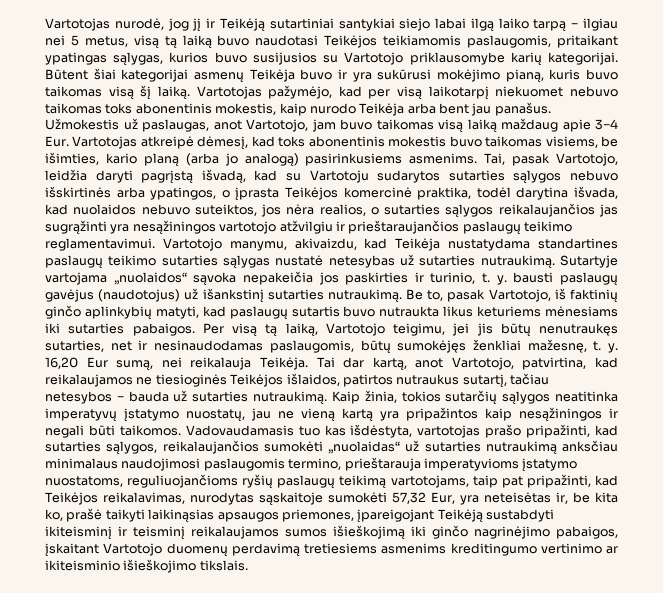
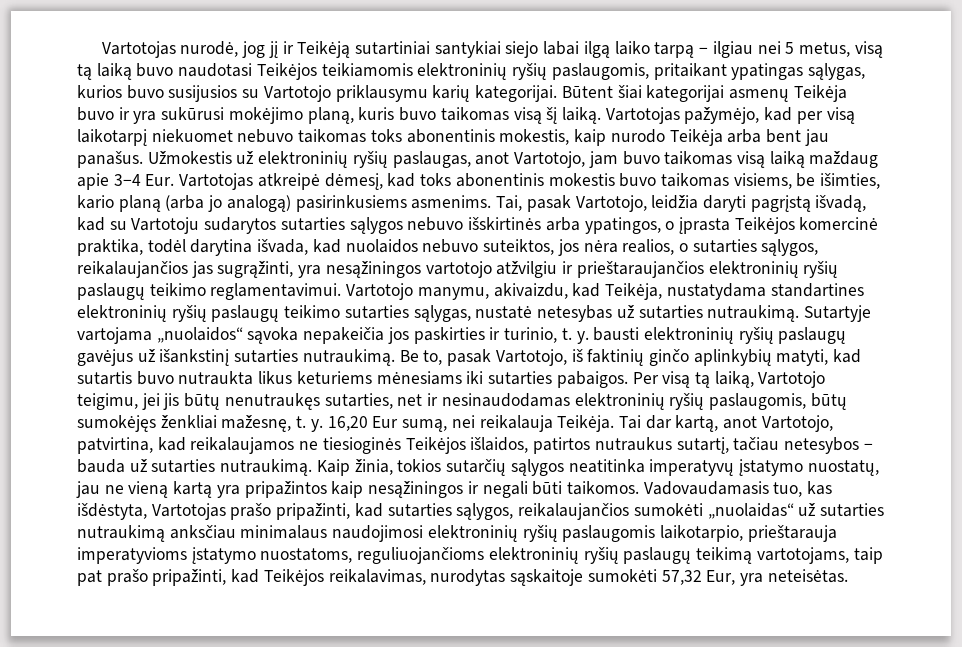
(462, 40) none -> [417,63,548,80] elektroninių ryšių
[409,52,505,65] priklausomybe -> [335,85,428,102] priklausymu
[505,69,544,83] pianą, -> [307,107,354,124] planą,
(138, 124) none -> [258,151,388,168] elektroninių ryšių
[445,204,494,218] sąlygos -> [761,239,819,256] sąlygos,
[45,220,107,235] sugrąžinti -> [217,261,294,278] sugrąžinti,
(460, 227) none -> [708,261,839,278] elektroninių ryšių
[395,238,441,251] Teikėja -> [605,283,663,300] Teikėja,
(618, 243) none -> [77,305,207,322] elektroninių ryšių
[223,255,270,269] sąlygas -> [413,305,471,322] sąlygas,
(554, 277) none -> [643,327,774,344] elektroninių ryšių
[98,289,181,302] (naudotojus) -> (133, 357) none
[229,306,288,320] paslaugų -> (862, 356) none
(264, 345) none -> [574,393,705,410] elektroninių ryšių
[298,426,320,436] tuo -> [773,482,803,497] tuo,
[417,425,481,438] vartotojas -> [151,503,226,520] Vartotojas
[203,458,342,471] paslaugomis termino, -> [427,525,744,542] elektroninių ryšių paslaugomis laikotarpio,
(239, 481) none -> [488,547,579,564] elektroninių
(523, 482) none -> [106,569,148,586] prašo
[484,492,618,504] [45,508,554,523] [45,525,618,540] [45,543,618,557] [45,559,248,573] neteisėtas ir, be kita ko, prašė taikyti laikinąsias apsaugos priemones, įpareigojant Teikėją sustabdyti ikiteisminį ir teisminį reikalaujamos sumos išieškojimą iki ginčo nagrinėjimo pabaigos, įskaitant Vartotojo duomenų perdavimą tretiesiems asmenims kreditingumo vertinimo ar ikiteisminio išieškojimo tikslais. -> [767,569,848,583] neteisėtas.

